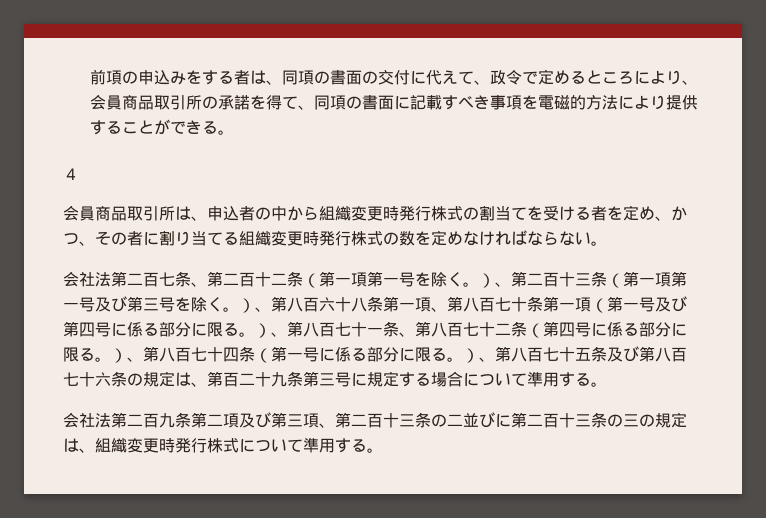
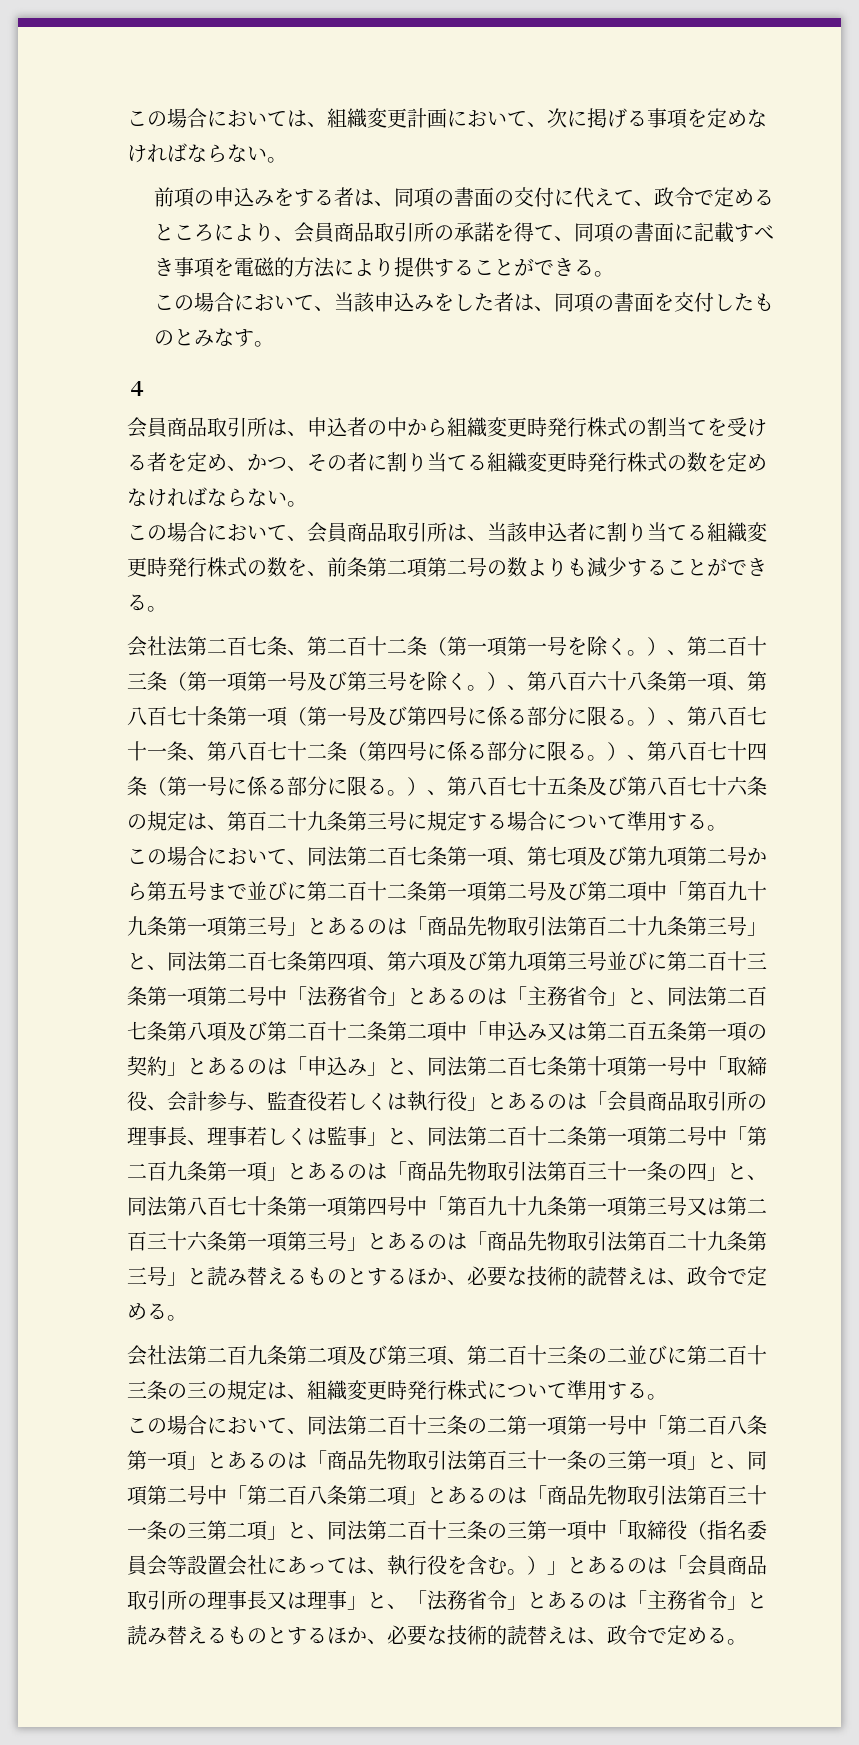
(89, 77) none -> [127,108,767,129] [127,143,287,163] この場合においては、組織変更計画において、次に掲げる事項を定めなければならない。 //
(234, 132) none -> [154,292,775,313] [154,328,275,347] // この場合において、当該申込みをした者は、同項の書面を交付したものとみなす。
(607, 243) none -> [127,522,767,543] [127,557,767,578] [127,594,167,612] // この場合において、会員商品取引所は、当該申込者に割り当てる組織変更時発行株式の数を、前条第二項第二号の数よりも減少することができる。
(607, 384) none -> [127,846,767,867] [127,881,767,902] [127,916,767,937] [127,951,767,972] [127,986,767,1007] [127,1021,767,1042] [127,1056,767,1077] [127,1091,767,1112] [127,1126,767,1147] [127,1161,767,1182] [127,1196,767,1217] [127,1231,767,1252] [127,1266,767,1287] [127,1303,187,1321] // この場合において、同法第二百七条第一項、第七項及び第九項第二号から第五号まで並びに第二百十二条第一項第二号及び第二項中「第百九十九条第一項第三号」とあるのは「商品先物取引法第百二十九条第三号」と、同法第二百七条第四項、第六項及び第九項第三号並びに第二百十三条第一項第二号中「法務省令」とあるのは「主務省令」と、同法第二百七条第八項及び第二百十二条第二項中「申込み又は第二百五条第一項の契約」とあるのは「申込み」と、同法第二百七条第十項第一号中「取締役、会計参与、監査役若しくは執行役」とあるのは「会員商品取引所の理事長、理事若しくは監事」と、同法第二百十二条第一項第二号中「第二百九条第一項」とあるのは「商品先物取引法第百三十一条の四」と、同法第八百七十条第一項第四号中「第百九十九条第一項第三号又は第二百三十六条第一項第三号」とあるのは「商品先物取引法第百二十九条第三号」と読み替えるものとするほか、必要な技術的読替えは、政令で定める。
(383, 450) none -> [127,1415,767,1436] [127,1450,767,1471] [127,1485,767,1506] [127,1520,767,1541] [127,1555,767,1576] [127,1590,767,1611] [127,1625,747,1646] // この場合において、同法第二百十三条の二第一項第一号中「第二百八条第一項」とあるのは「商品先物取引法第百三十一条の三第一項」と、同項第二号中「第二百八条第二項」とあるのは「商品先物取引法第百三十一条の三第二項」と、同法第二百十三条の三第一項中「取締役（指名委員会等設置会社にあっては、執行役を含む。）」とあるのは「会員商品取引所の理事長又は理事」と、「法務省令」とあるのは「主務省令」と読み替えるものとするほか、必要な技術的読替えは、政令で定める。

